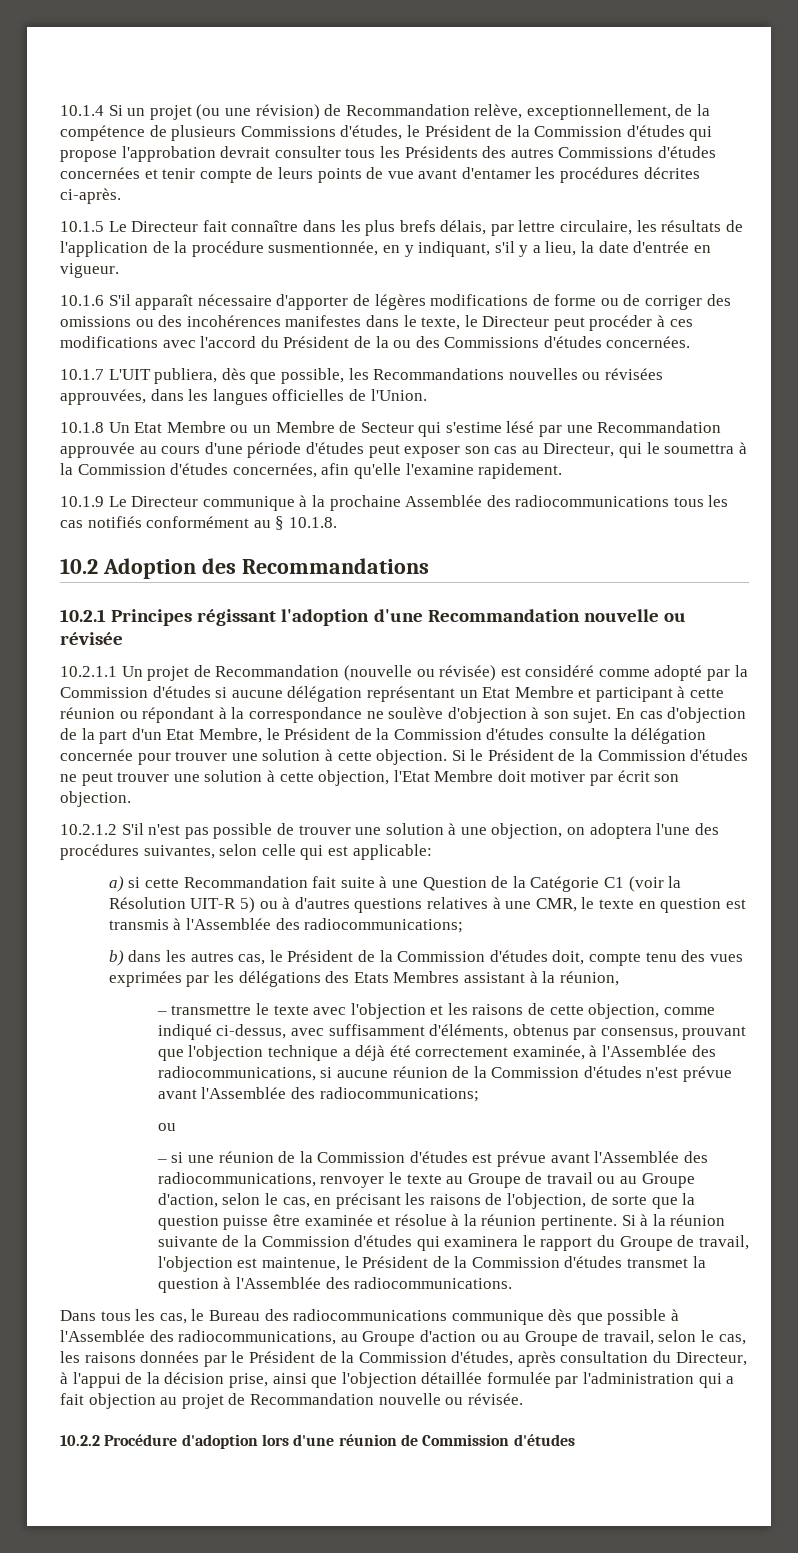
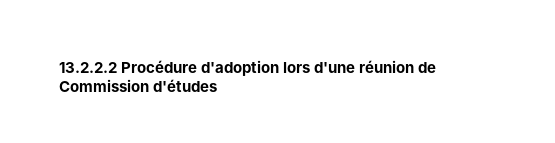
[60,104,711,120] [60,125,713,141] [60,146,716,162] [60,167,700,183] [60,188,121,204] [60,220,743,236] [60,241,711,257] [60,263,119,278] [60,294,731,310] [60,315,693,331] [60,336,691,348] [60,368,663,384] [60,389,427,405] [60,421,722,437] [60,442,747,458] [60,463,563,479] [60,495,729,511] [60,516,337,530] [60,558,429,579] [60,609,686,626] [60,632,123,645] [60,665,748,681] [60,686,725,702] [60,707,747,723] [60,728,707,744] [60,749,749,765] [60,770,680,786] [60,791,131,807] [60,823,719,839] [60,844,432,860] [108,876,682,892] [108,897,746,913] [108,918,464,933] [108,950,743,966] [108,971,619,987] [156,1003,715,1019] [157,1024,747,1040] [157,1045,716,1061] [157,1066,733,1082] [157,1087,479,1102] [157,1123,176,1131] [156,1151,708,1167] [157,1172,695,1188] [157,1193,696,1209] [157,1214,726,1230] [157,1235,749,1251] [157,1256,706,1272] [157,1277,513,1293] [60,1309,680,1325] [60,1330,746,1346] [60,1351,747,1367] [60,1372,735,1388] [60,1393,523,1409] [60,1435,100,1446] 10.1.4 Si un projet (ou une révision) de Recommandation relève, exceptionnellement, de la compétence de plusieurs Commissions d'études, le Président de la Commission d'études qui propose l'approbation devrait consulter tous les Présidents des autres Commissions d'études concernées et tenir compte de leurs points de vue avant d'entamer les procédures décrites ci-après. // 10.1.5 Le Directeur fait connaître dans les plus brefs délais, par lettre circulaire, les résultats de l'application de la procédure susmentionnée, en y indiquant, s'il y a lieu, la date d'entrée en vigueur. // 10.1.6 S'il apparaît nécessaire d'apporter de légères modifications de forme ou de corriger des omissions ou des incohérences manifestes dans le texte, le Directeur peut procéder à ces modifications avec l'accord du Président de la ou des Commissions d'études concernées. // 10.1.7 L'UIT publiera, dès que possible, les Recommandations nouvelles ou révisées approuvées, dans les langues officielles de l'Union. // 10.1.8 Un Etat Membre ou un Membre de Secteur qui s'estime lésé par une Recommandation approuvée au cours d'une période d'études peut exposer son cas au Directeur, qui le soumettra à la Commission d'études concernées, afin qu'elle l'examine rapidement. // 10.1.9 Le Directeur communique à la prochaine Assemblée des radiocommunications tous les cas notifiés conformément au § 10.1.8. // 10.2 Adoption des Recommandations // 10.2.1 Principes régissant l'adoption d'une Recommandation nouvelle ou révisée // 10.2.1.1 Un projet de Recommandation (nouvelle ou révisée) est considéré comme adopté par la Commission d'études si aucune délégation représentant un Etat Membre et participant à cette réunion ou répondant à la correspondance ne soulève d'objection à son sujet. En cas d'objection de la part d'un Etat Membre, le Président de la Commission d'études consulte la délégation concernée pour trouver une solution à cette objection. Si le Président de la Commission d'études ne peut trouver une solution à cette objection, l'Etat Membre doit motiver par écrit son objection. // 10.2.1.2 S'il n'est pas possible de trouver une solution à une objection, on adoptera l'une des procédures suivantes, selon celle qui est applicable: // a) si cette Recommandation fait suite à une Question de la Catégorie C1 (voir la Résolution UIT-R 5) ou à d'autres questions relatives à une CMR, le texte en question est transmis à l'Assemblée des radiocommunications; // b) dans les autres cas, le Président de la Commission d'études doit, compte tenu des vues exprimées par les délégations des Etats Membres assistant à la réunion, // – transmettre le texte avec l'objection et les raisons de cette objection, comme indiqué ci-dessus, avec suffisamment d'éléments, obtenus par consensus, prouvant que l'objection technique a déjà été correctement examinée, à l'Assemblée des radiocommunications, si aucune réunion de la Commission d'études n'est prévue avant l'Assemblée des radiocommunications; // ou // – si une réunion de la Commission d'études est prévue avant l'Assemblée des radiocommunications, renvoyer le texte au Groupe de travail ou au Groupe d'action, selon le cas, en précisant les raisons de l'objection, de sorte que la question puisse être examinée et résolue à la réunion pertinente. Si à la réunion suivante de la Commission d'études qui examinera le rapport du Groupe de travail, l'objection est maintenue, le Président de la Commission d'études transmet la question à l'Assemblée des radiocommunications. // Dans tous les cas, le Bureau des radiocommunications communique dès que possible à l'Assemblée des radiocommunications, au Groupe d'action ou au Groupe de travail, selon le cas, les raisons données par le Président de la Commission d'études, après consultation du Directeur, à l'appui de la décision prise, ainsi que l'objection détaillée formulée par l'administration qui a fait objection au projet de Recommandation nouvelle ou révisée. // 10.2.2 -> [59,62,117,73] 13.2.2.2

